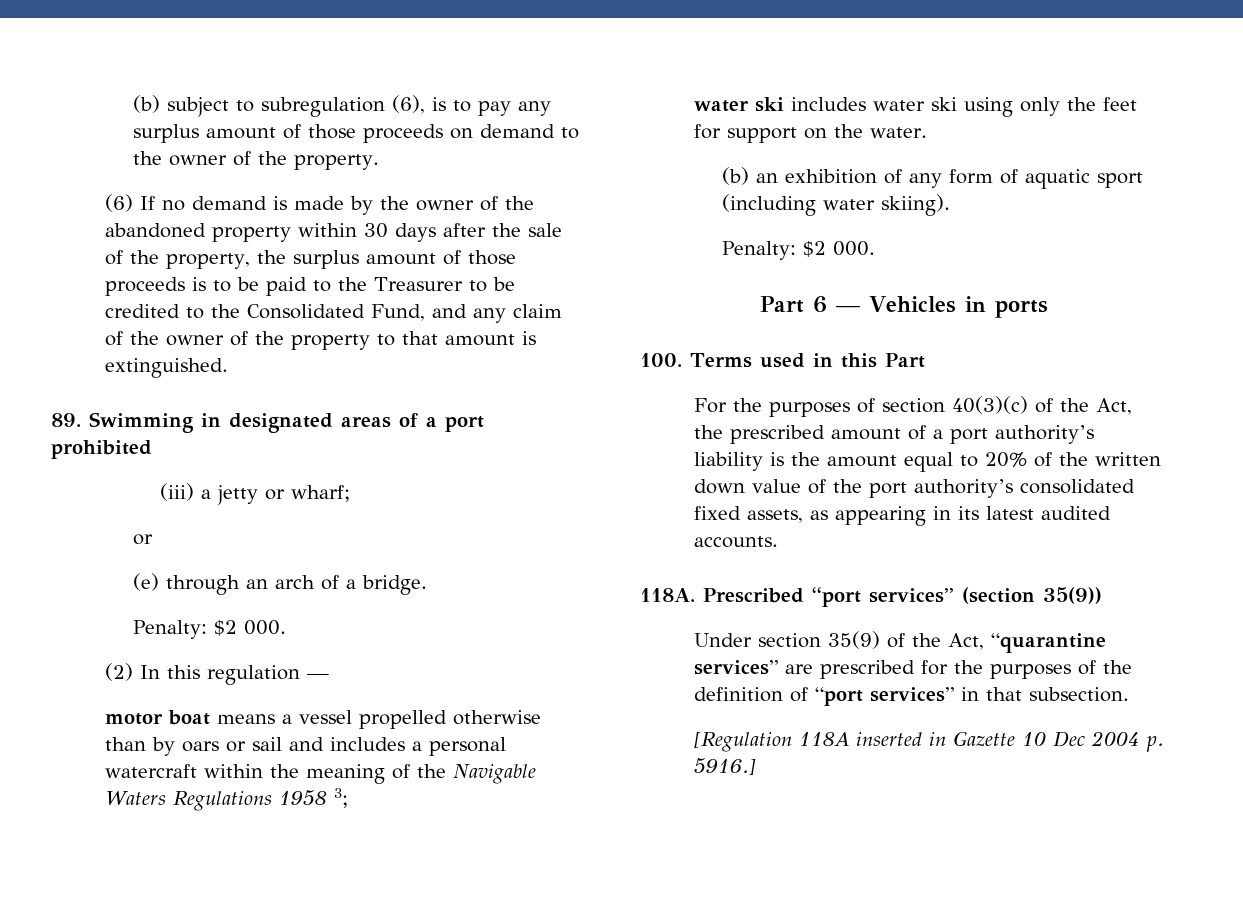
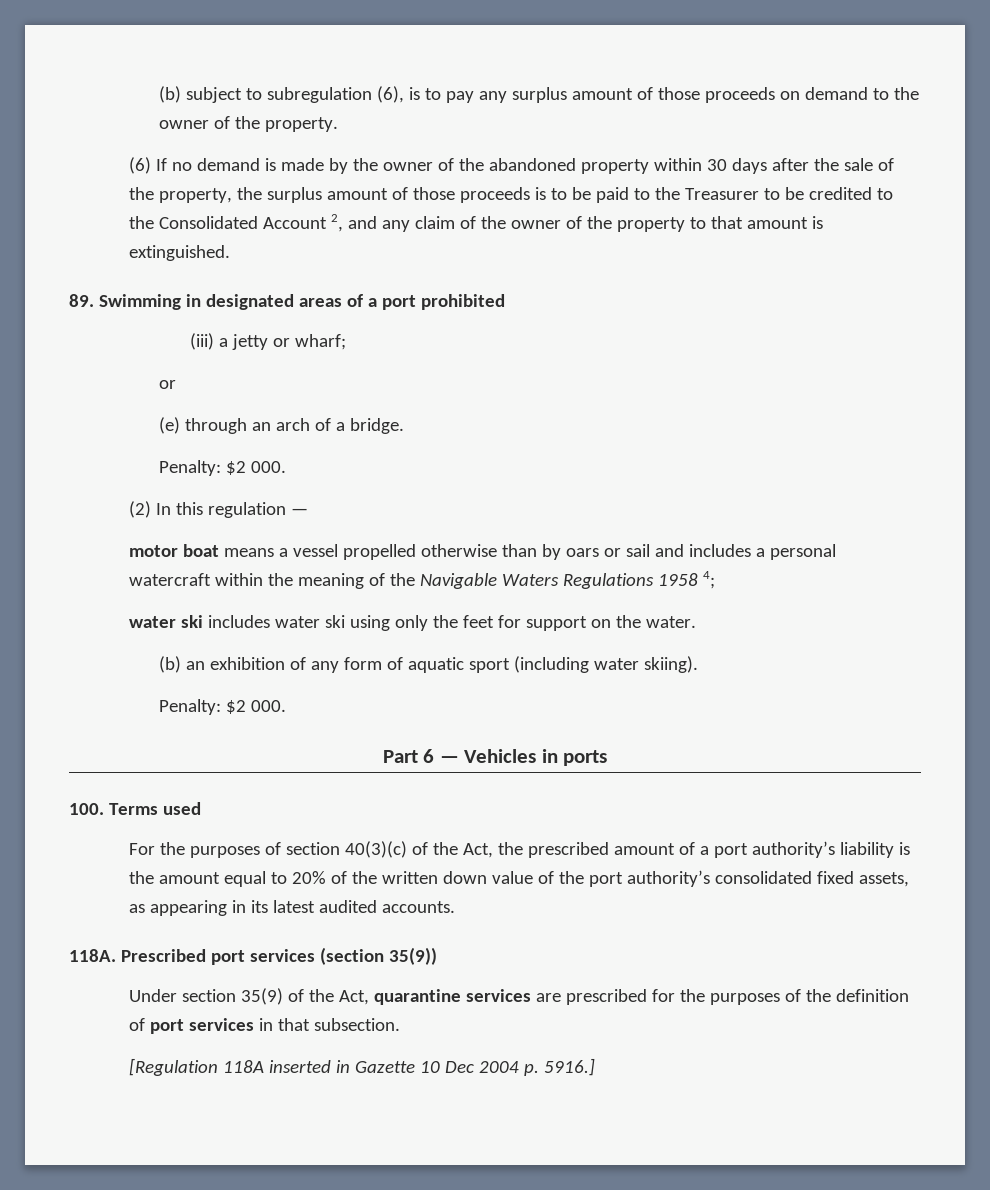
[371,304,426,321] Fund, -> [263,214,344,232] Account 2,
[334,788,349,808] 3; -> [703,571,716,589] 4;
[812,353,925,368] in this Part -> (201, 808) none
[812,587,954,607] “port services” -> [210,949,315,965] port services
[991,633,1107,653] [694,660,779,675] “quarantine services” -> [374,989,532,1005] quarantine services
[815,687,955,706] “port services” -> [150,1018,255,1034] port services

